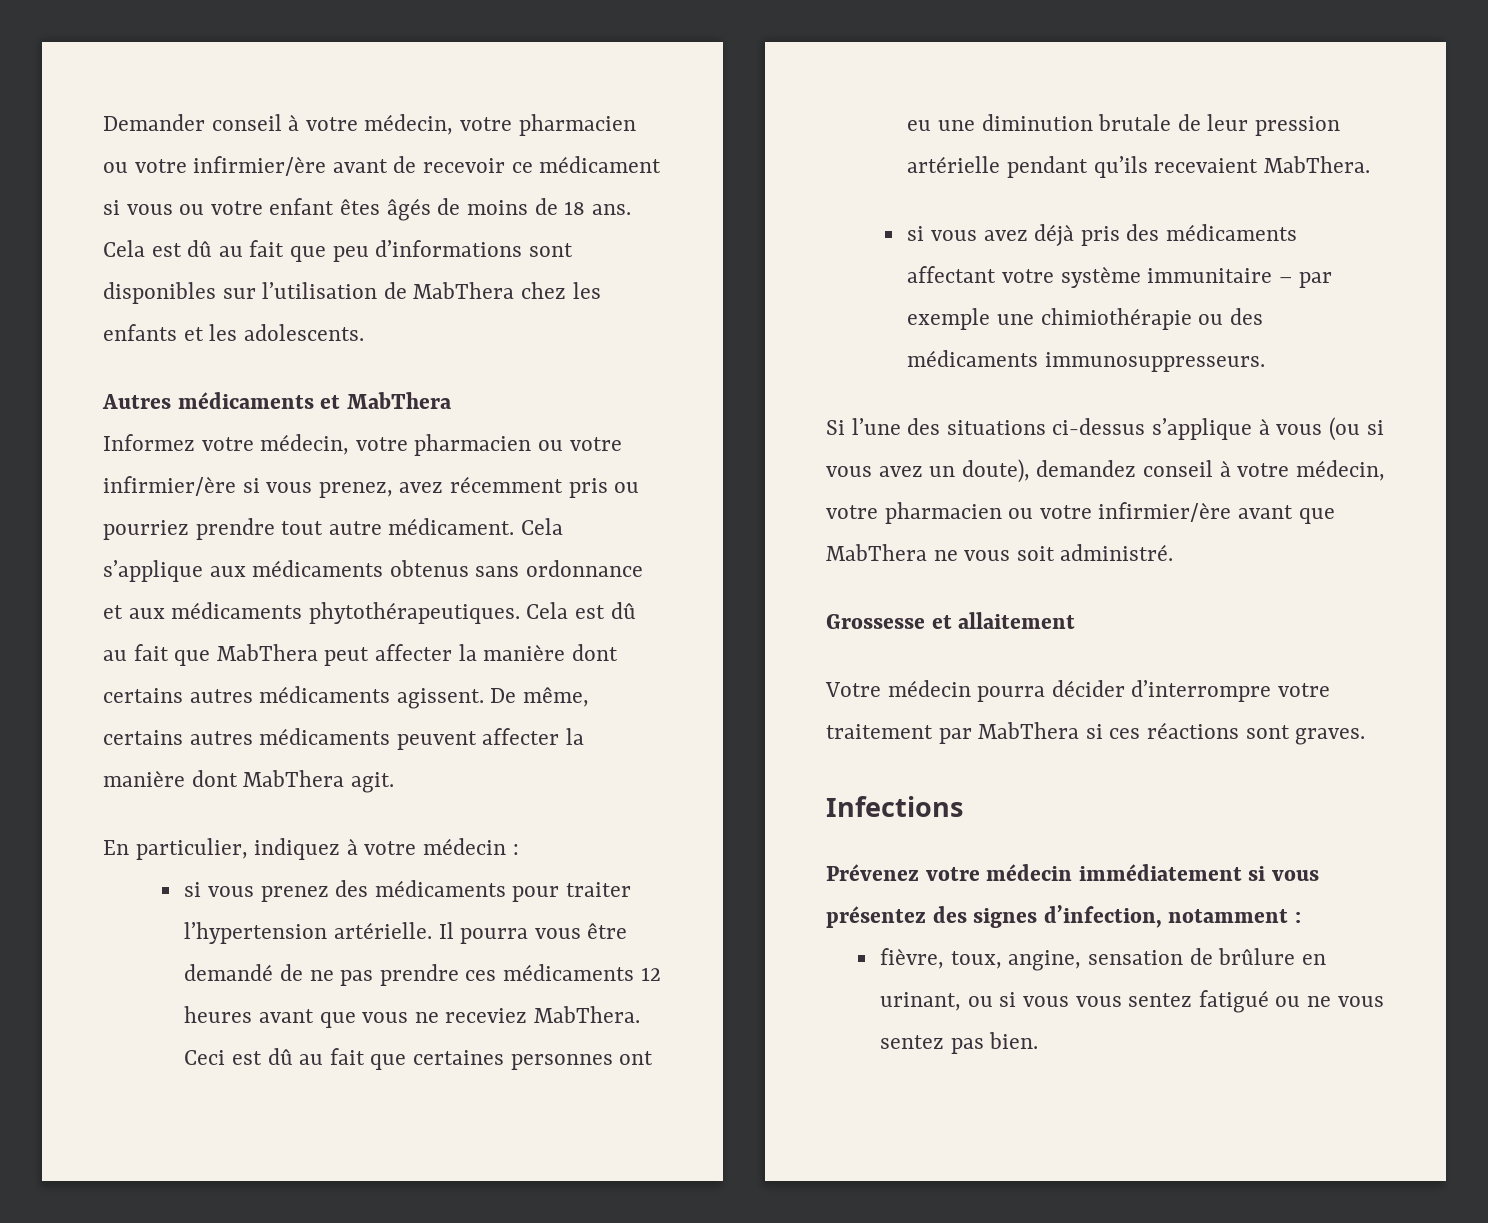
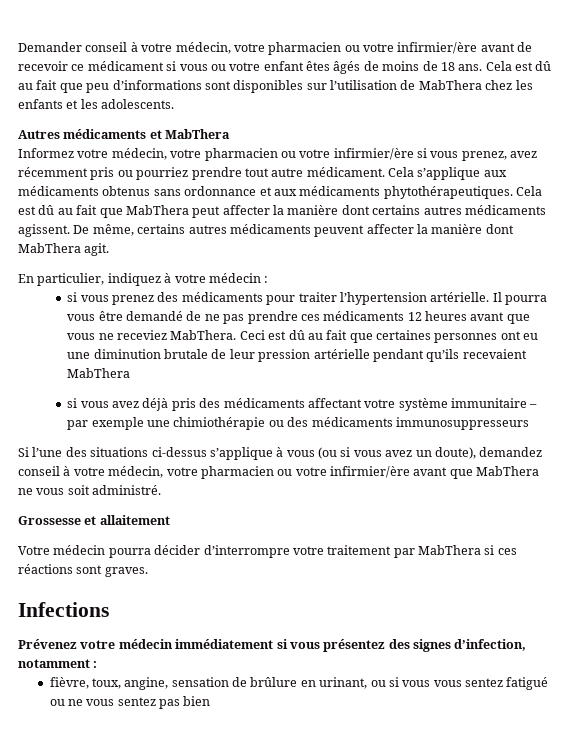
[1263,156,1370,173] MabThera. -> [67,368,131,378] MabThera
[1044,352,1265,372] immunosuppresseurs. -> [395,417,529,430] immunosuppresseurs
[989,1032,1039,1049] bien. -> [183,696,211,706] bien

